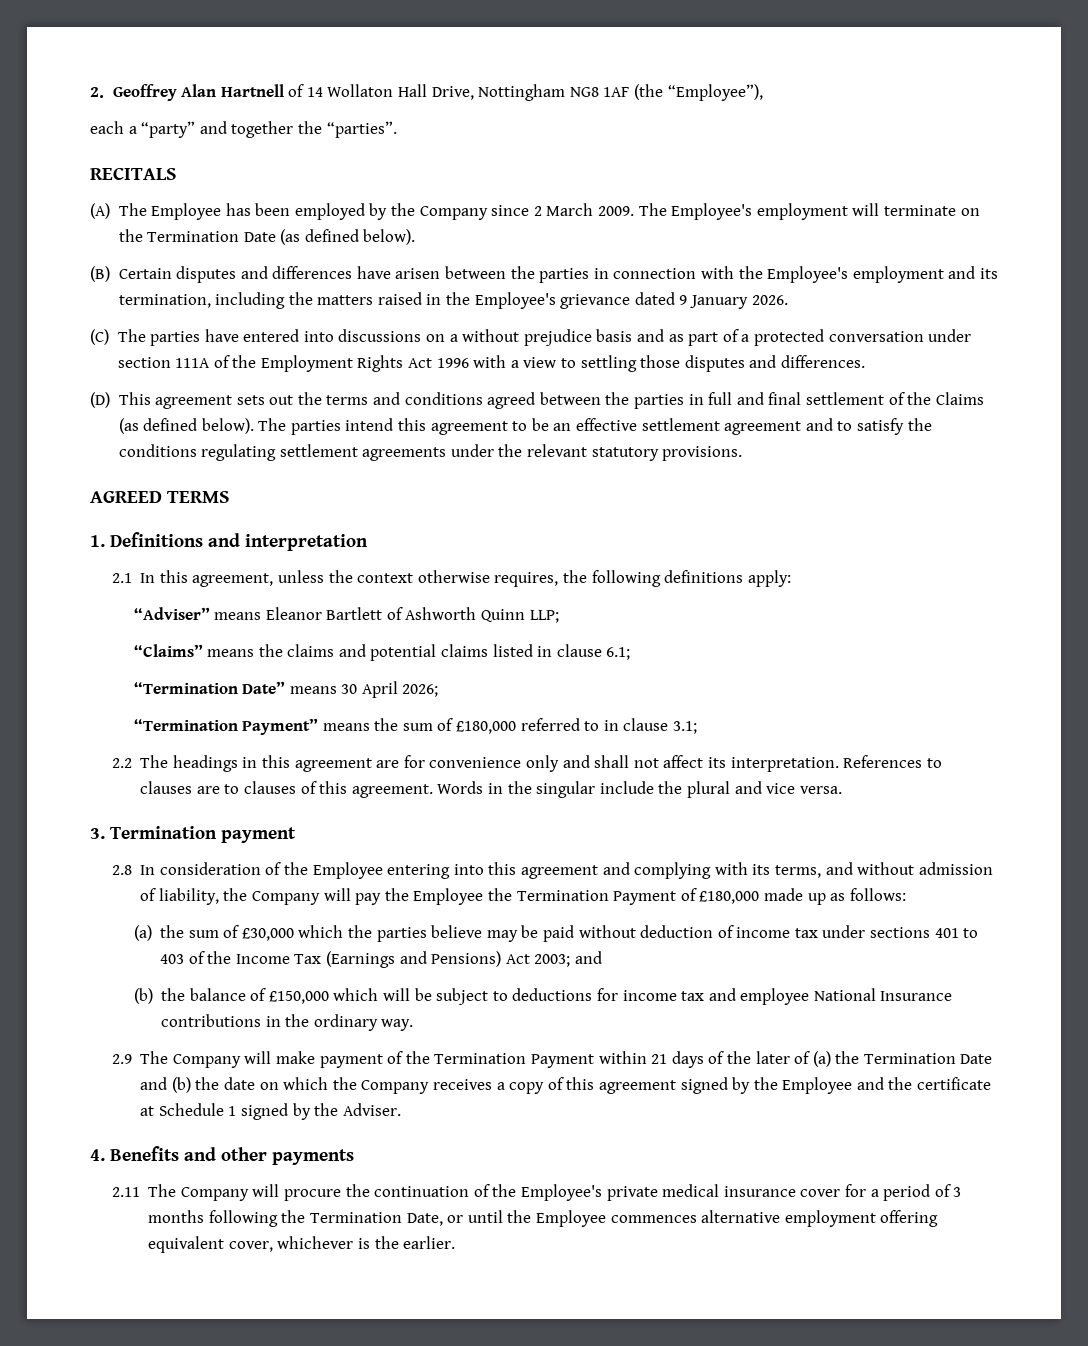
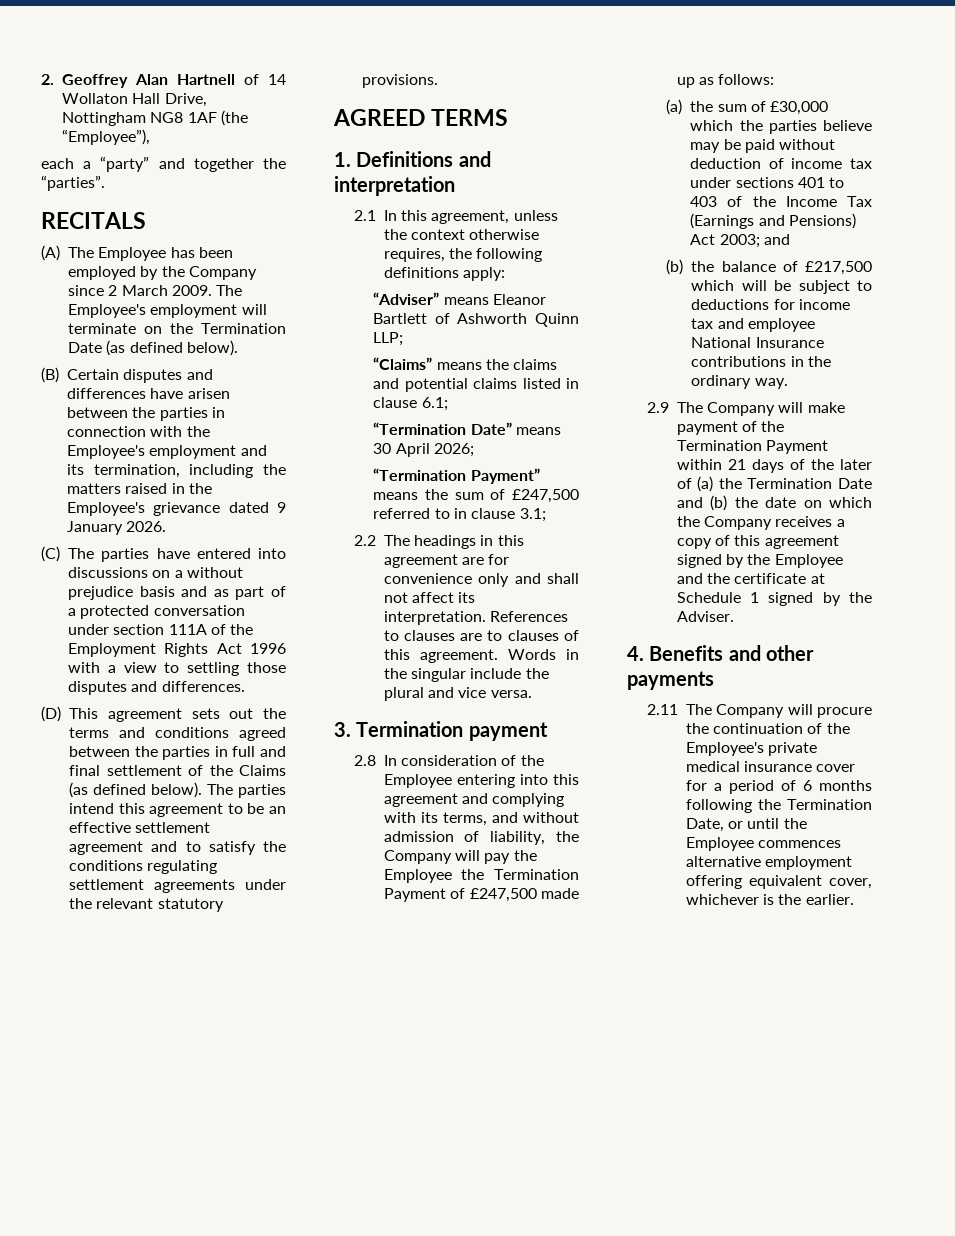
[456,721,517,734] £180,000 -> [512,489,579,503] £247,500
[699,891,760,904] £180,000 -> [469,888,537,902] £247,500
[268,991,329,1004] £150,000 -> [805,261,872,275] £217,500
[953,1187,962,1197] 3 -> [802,780,812,791] 6

